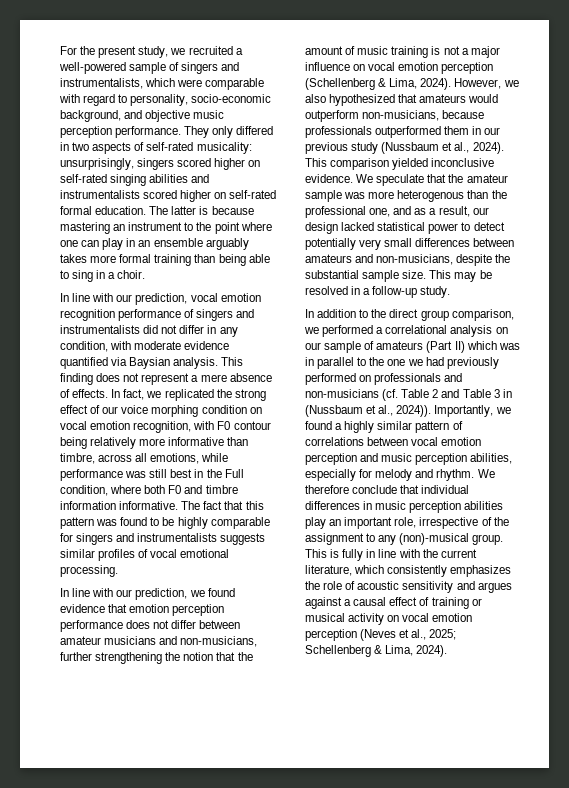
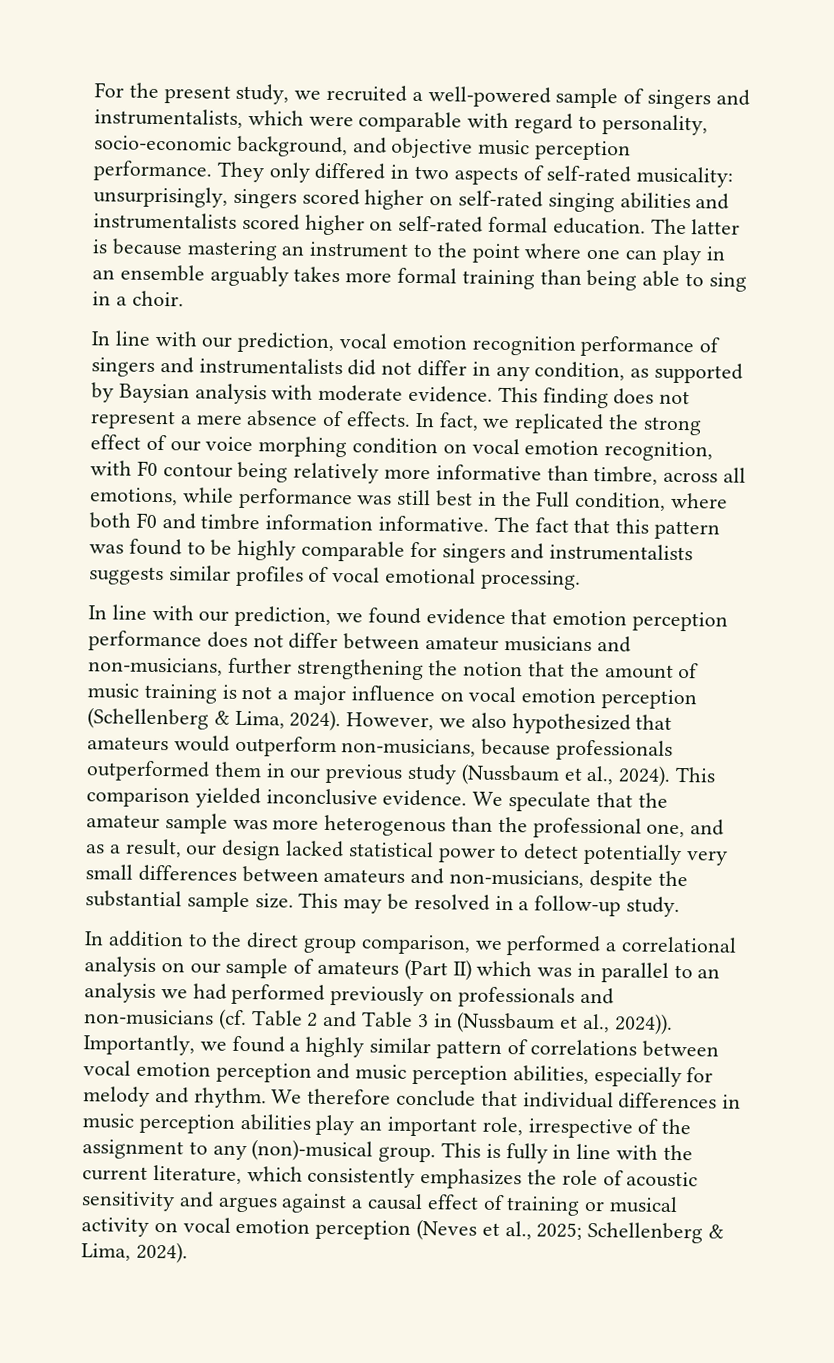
[110,341,230,350] [60,357,219,369] with moderate evidence quantified via Baysian analysis. -> [630,362,744,384] [91,382,494,405] as supported by Baysian analysis with moderate evidence.
[369,357,499,369] [305,373,356,385] the one we had previously performed -> [697,968,721,979] [84,982,425,1007] an analysis we had performed previously

